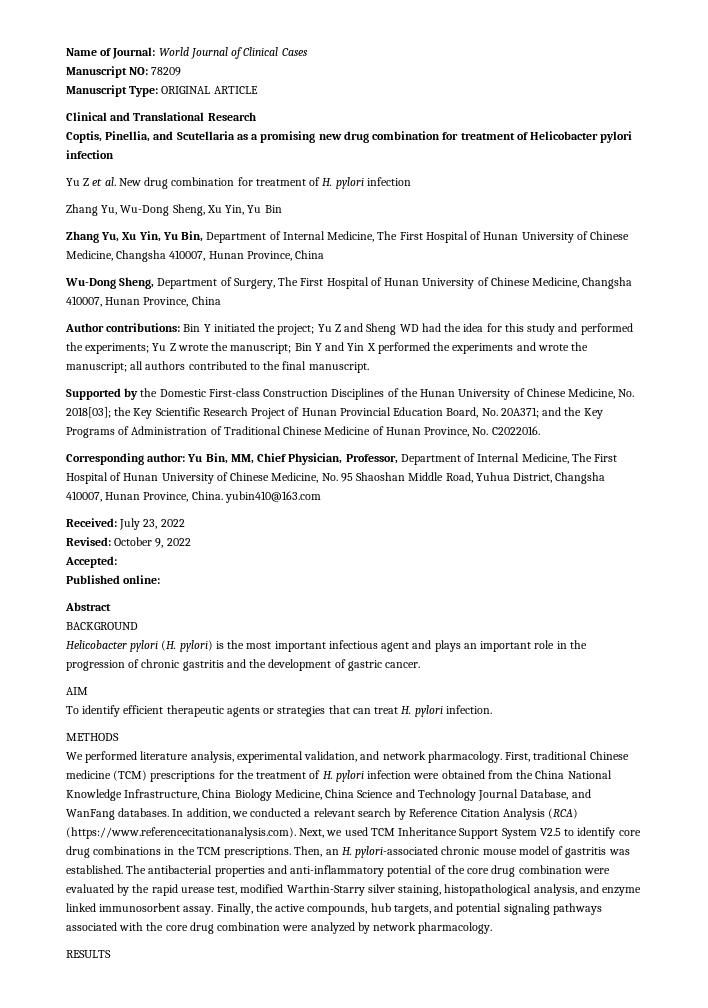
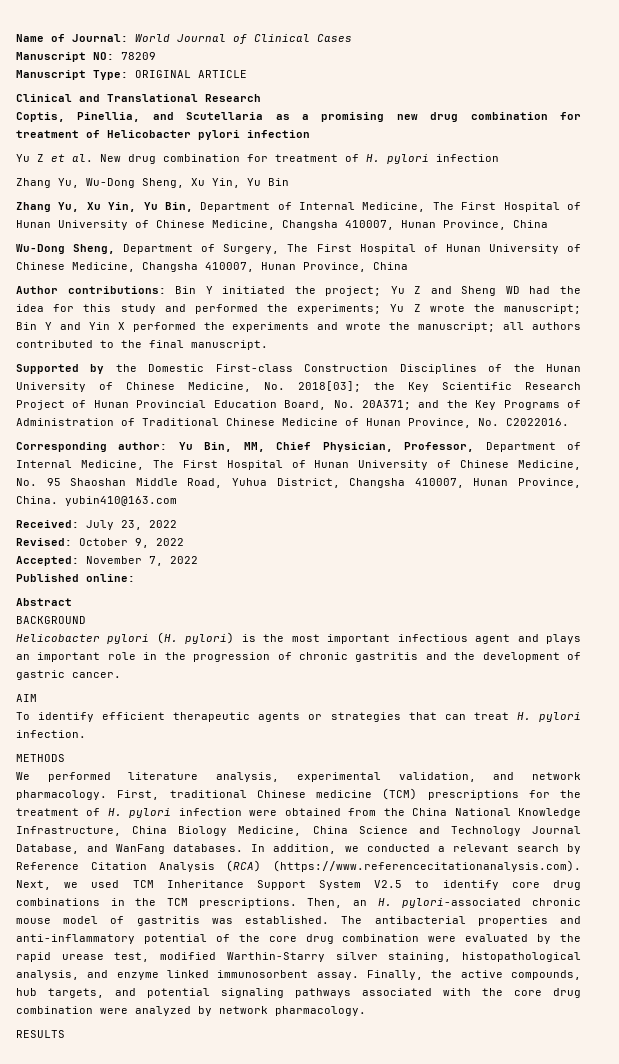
(117, 562) none -> [86,556,198,566] November 7, 2022

